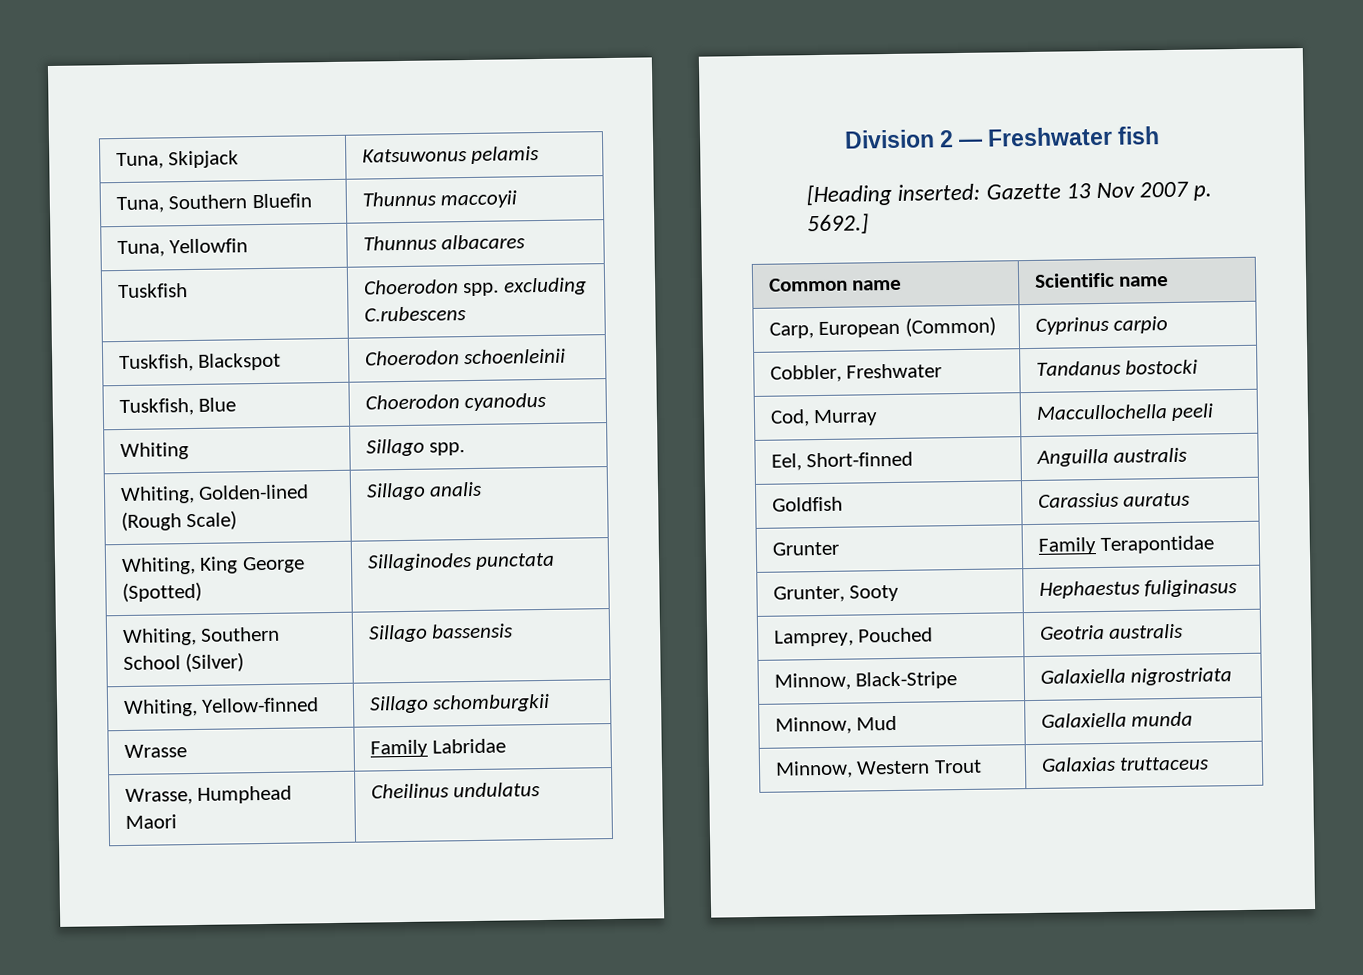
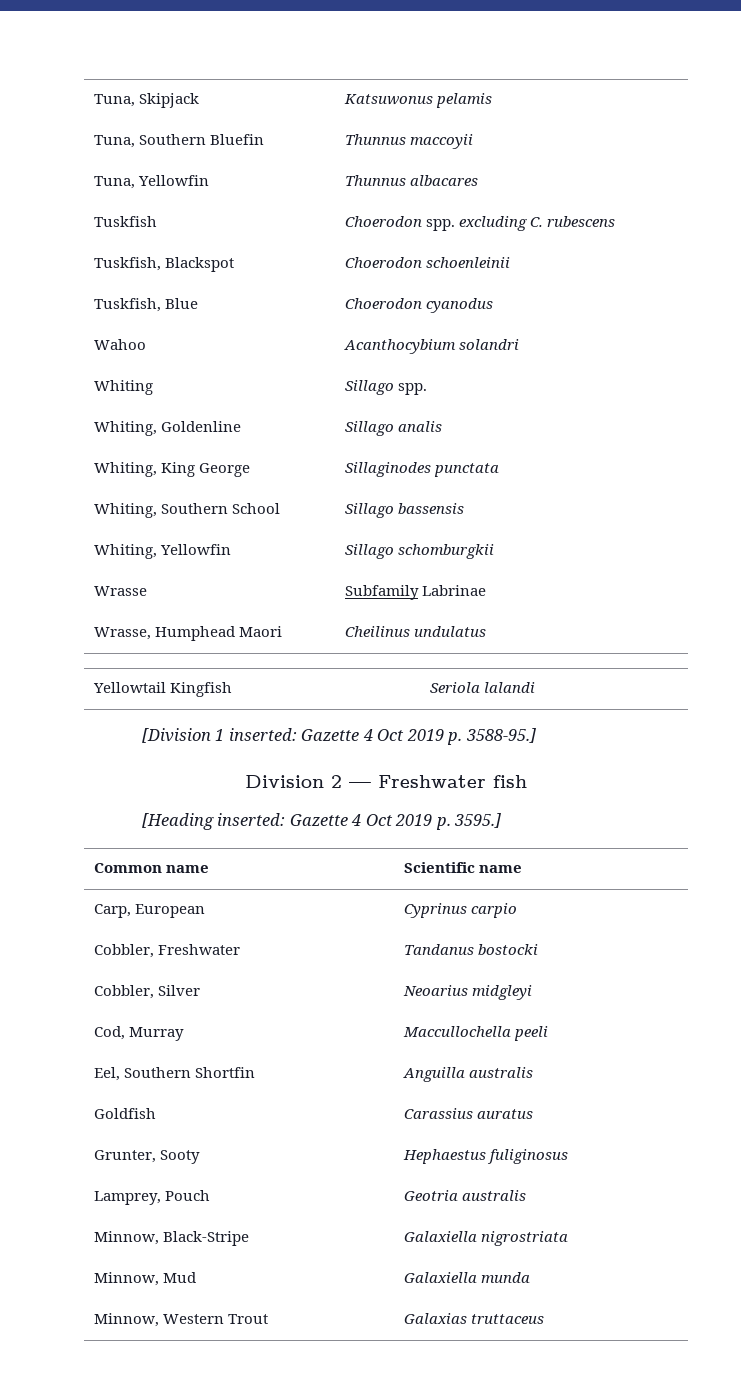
[363,306,466,322] C.rubescens -> [529,216,616,227] C. rubescens
(547, 402) none -> [93,339,146,350] [343,339,519,354] // Wahoo | Acanthocybium solandri
[198,484,310,500] [120,510,238,532] Golden-lined (Rough Scale) -> [160,421,241,432] Goldenline
[121,581,202,603] (Spotted) -> (250, 470) none
[185,652,245,673] (Silver) -> (280, 508) none
[201,697,320,713] Yellow-finned -> [159,544,231,555] Yellowfin
[369,738,507,758] Family Labridae -> [344,585,486,600] Subfamily Labrinae
(541, 790) none -> [92,682,232,697] [429,682,535,693] [141,728,536,745] // Yellowtail Kingfish | Seriola lalandi // [Division 1 inserted: Gazette 4 Oct 2019 p. 3588-95.]
[1065,181,1213,201] [807,213,870,235] 13 Nov 2007 p. 5692.] -> [351,813,502,830] 4 Oct 2019 p. 3595.]
[904,316,996,337] (Common) -> (205, 911) none
(1199, 367) none -> [93,985,200,999] [402,985,532,1000] // Cobbler, Silver | Neoarius midgleyi
[806,451,914,468] Short-finned -> [123,1067,255,1078] Southern Shortfin
[771,541,839,556] [1037,535,1215,555] // Grunter | Family Terapontidae -> (533, 1114) none
[1144,579,1238,598] fuliginasus -> [486,1149,568,1164] fuliginosus
[858,627,934,643] Pouched -> [164,1190,210,1201] Pouch

